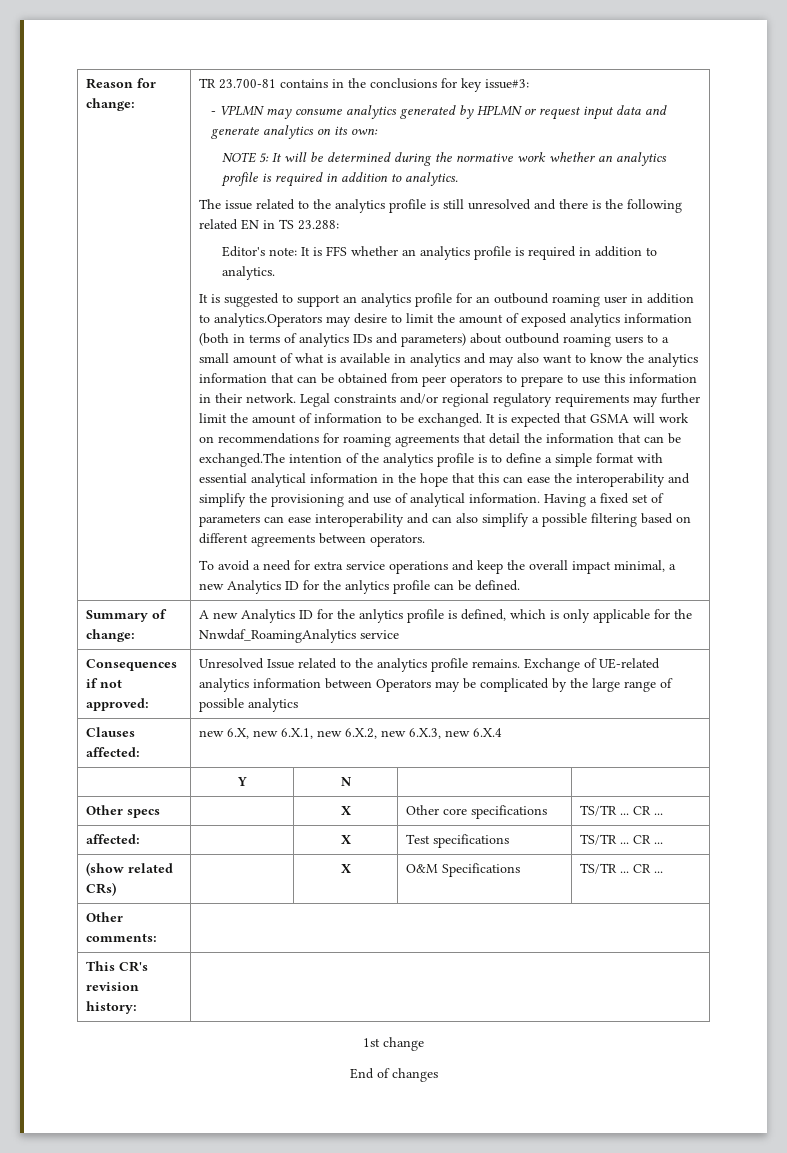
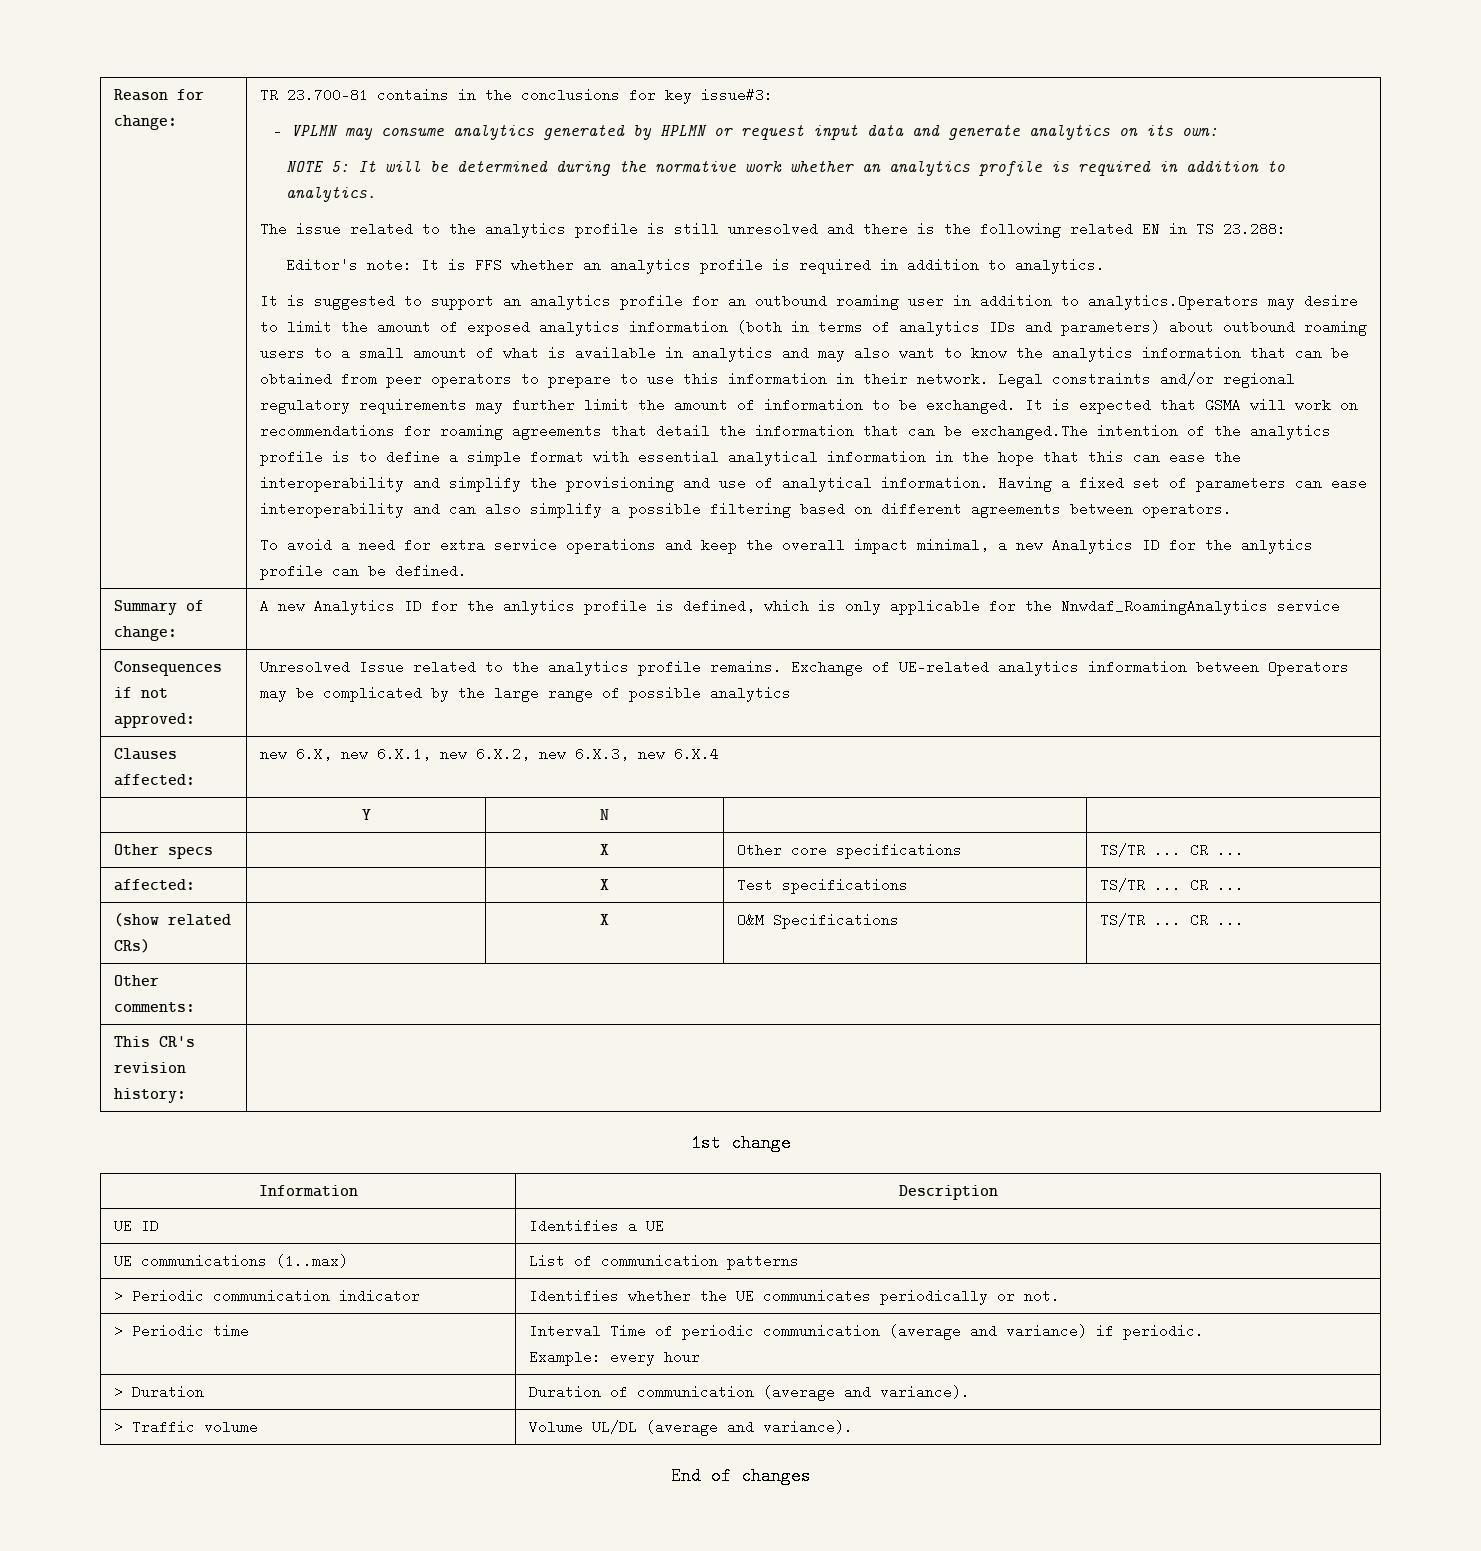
(424, 1044) none -> [258,1185,358,1197] [898,1185,998,1200] [113,1219,159,1233] [528,1219,664,1233] [113,1254,348,1268] [528,1254,799,1270] [113,1289,420,1303] [528,1289,1060,1305] [113,1324,249,1338] [528,1324,1204,1340] [528,1350,700,1366] [113,1385,204,1399] [528,1385,970,1401] [113,1420,258,1434] [528,1420,853,1436] // Information | Description // UE ID | Identifies a UE // UE communications (1..max) | List of communication patterns // > Periodic communication indicator | Identifies whether the UE communicates periodically or not. // > Periodic time | Interval Time of periodic communication (average and variance) if periodic. // Example: every hour // > Duration | Duration of communication (average and variance). // > Traffic volume | Volume UL/DL (average and variance).

